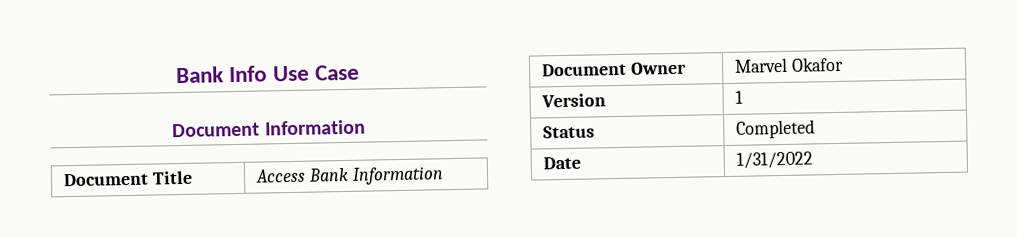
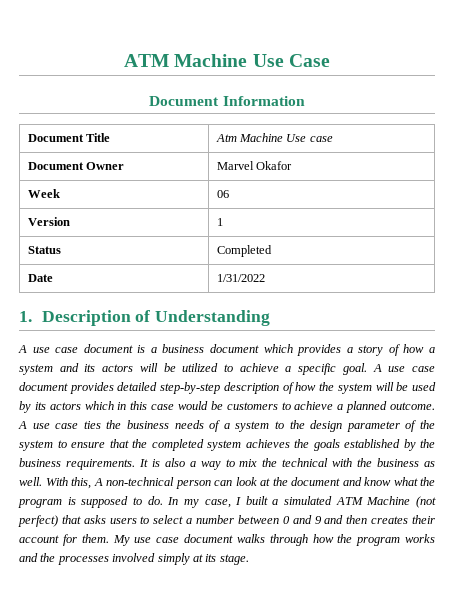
[176,65,268,84] Bank Info -> [124,54,248,67] ATM Machine
[255,166,444,185] Access Bank Information -> [215,133,333,142] Atm Machine Use case
(844, 64) none -> [27,189,60,198] [216,190,229,198] // Week | 06
(814, 160) none -> [19,310,271,326] [18,344,435,356] [19,363,436,375] [19,382,437,394] [19,401,435,413] [18,420,436,432] [19,439,435,451] [19,458,435,470] [19,477,435,489] [18,496,437,508] [18,515,436,527] [19,534,435,546] [19,553,249,565] // 1. Description of Understanding // A use case document is a business document which provides a story of how a system and its actors will be utilized to achieve a specific goal. A use case document provides detailed step-by-step description of how the system will be used by its actors which in this case would be customers to achieve a planned outcome. A use case ties the business needs of a system to the design parameter of the system to ensure that the completed system achieves the goals established by the business requirements. It is also a way to mix the technical with the business as well. With this, A non-technical person can look at the document and know what the program is supposed to do. In my case, I built a simulated ATM Machine (not perfect) that asks users to select a number between 0 and 9 and then creates their account for them. My use case document walks through how the program works and the processes involved simply at its stage.

